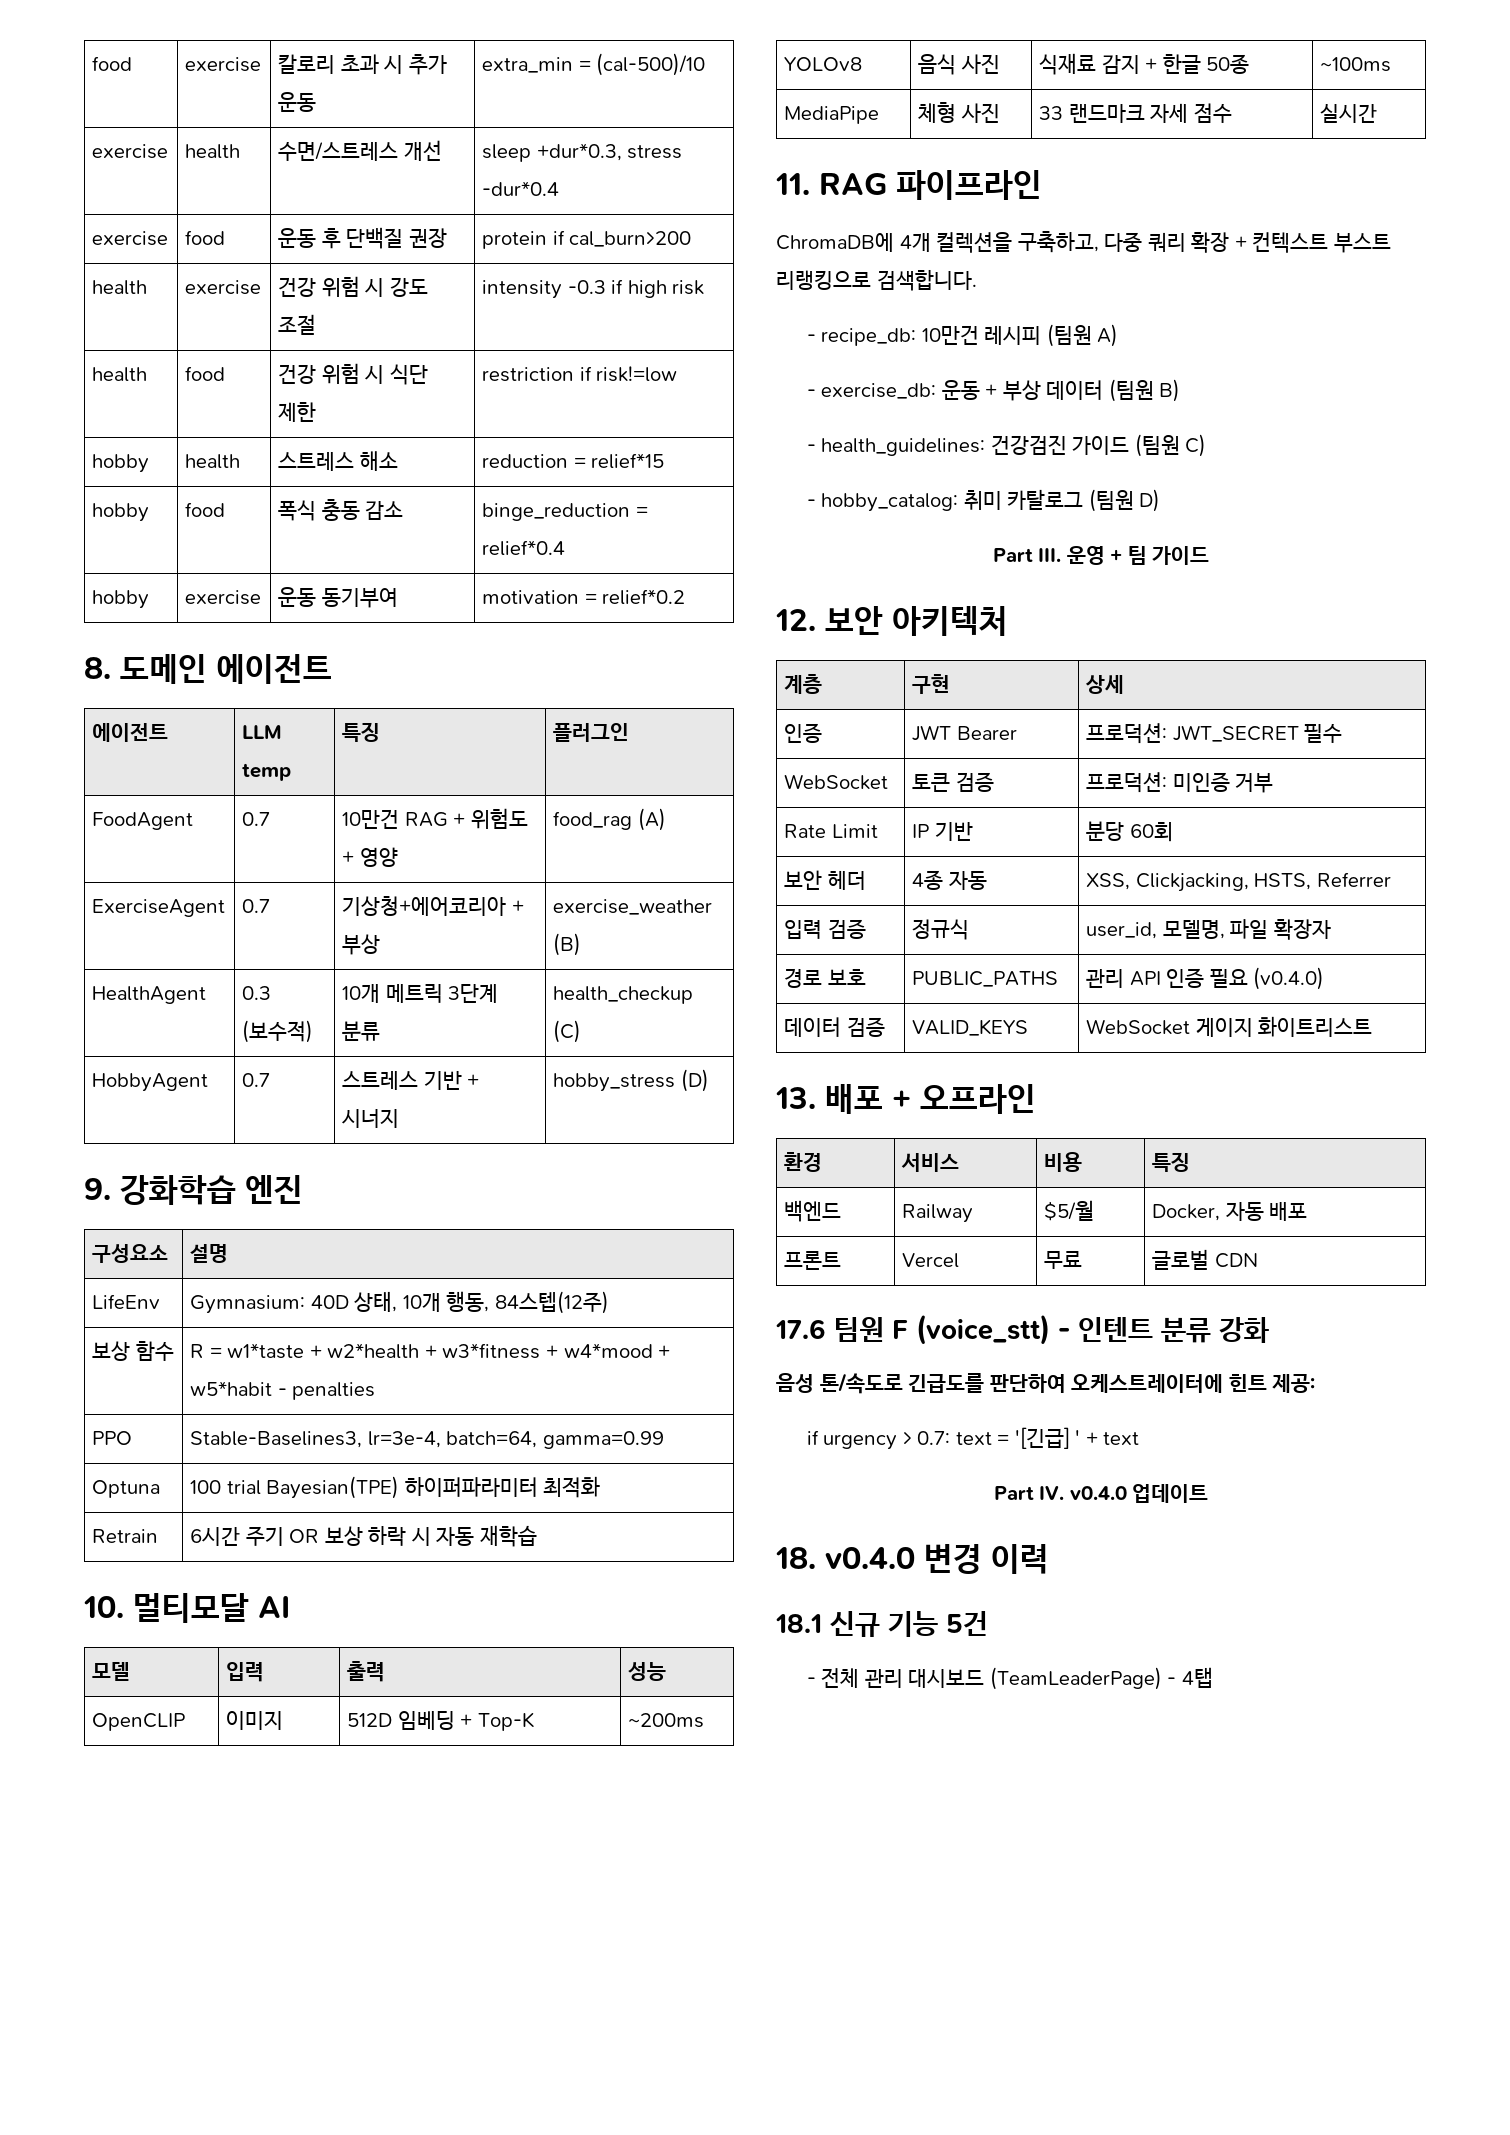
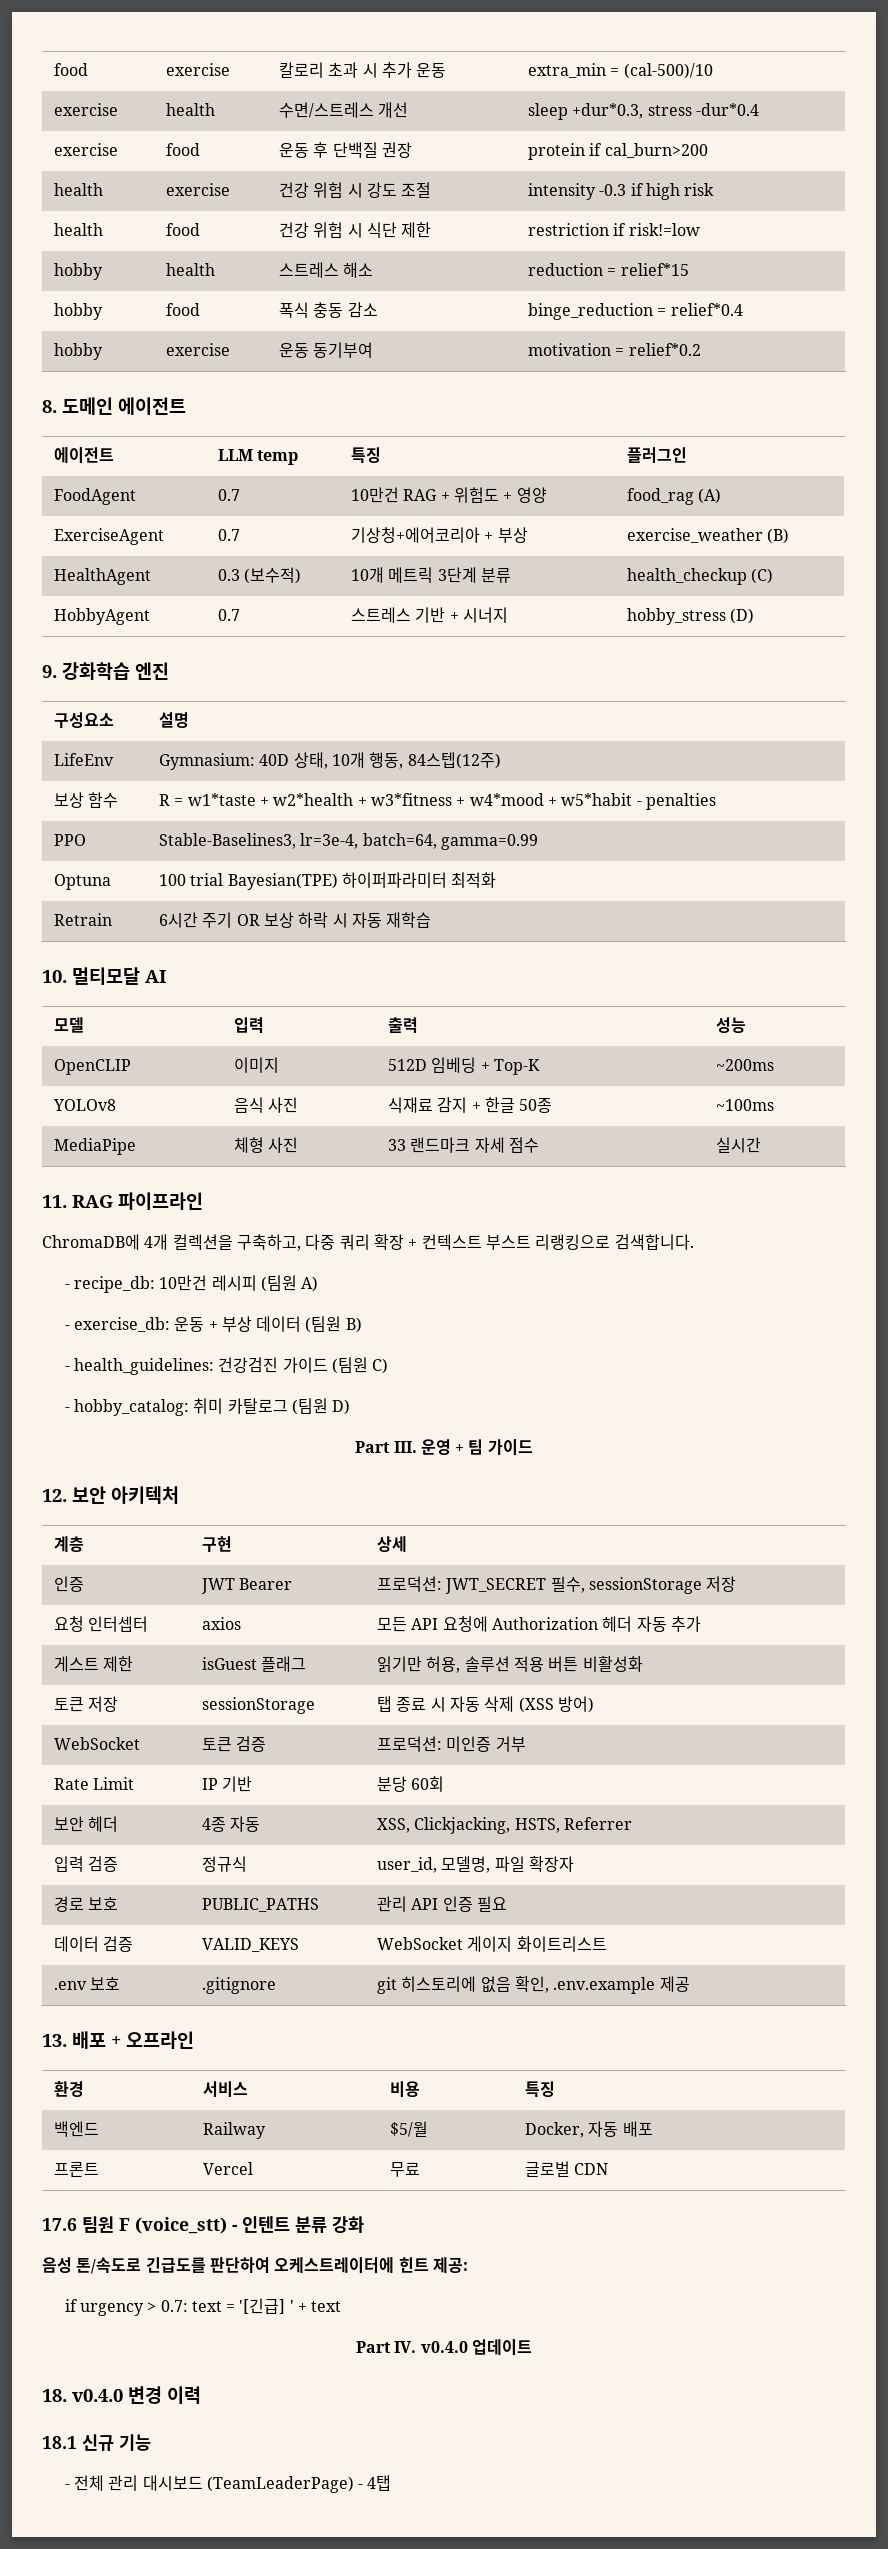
[1304,724,1343,743] 필수 -> [550,1576,737,1594] [54,1616,149,1632] [202,1617,242,1630] [377,1616,701,1632] [54,1656,134,1672] [202,1656,307,1672] [377,1656,643,1673] [54,1696,119,1712] [202,1697,316,1714] [377,1696,594,1713] 필수, sessionStorage 저장 // 요청 인터셉터 | axios | 모든 API 요청에 Authorization 헤더 자동 추가 // 게스트 제한 | isGuest 플래그 | 읽기만 허용, 솔루션 적용 버튼 비활성화 // 토큰 저장 | sessionStorage | 탭 종료 시 자동 삭제 (XSS 방어)
[1253,967,1325,990] (v0.4.0) -> (508, 1904) none
(1373, 1026) none -> [54,1977,121,1990] [202,1977,277,1994] [377,1976,690,1994] // .env 보호 | .gitignore | git 히스토리에 없음 확인, .env.example 제공
[946,1611,988,1636] 5건 -> (151, 2442) none

